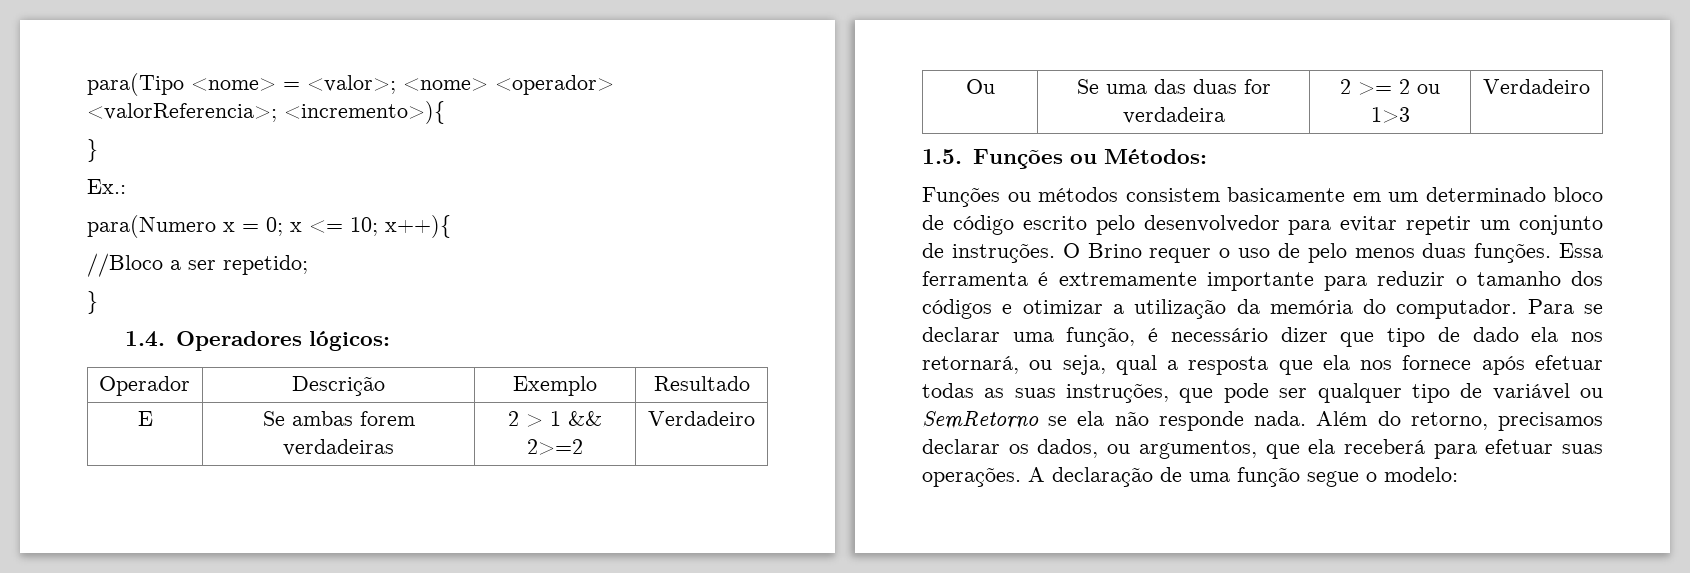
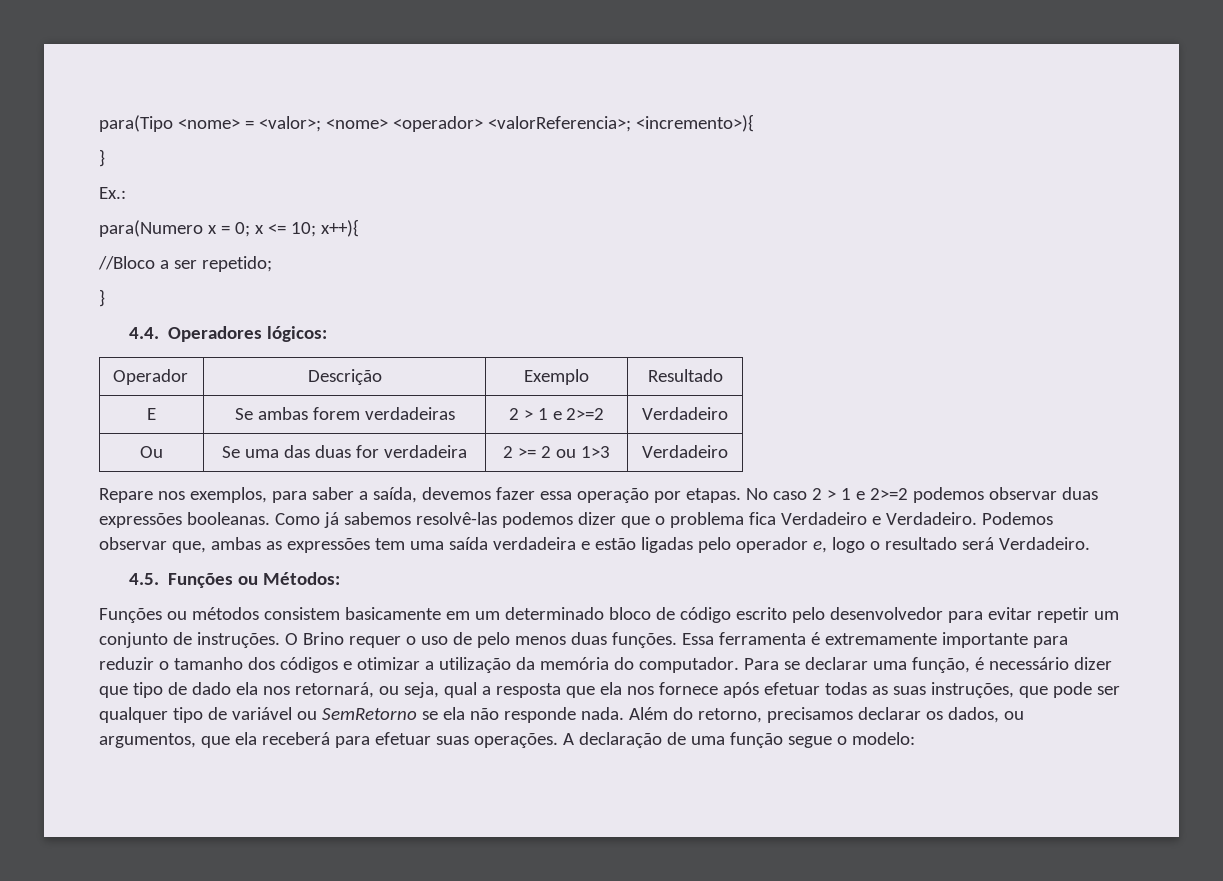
[125,331,166,347] 1.4. -> [128,327,159,339] 4.4.
[568,411,602,426] && -> [552,411,562,420] e
[922,149,962,164] 1.5. -> [99,487,1098,503] [99,512,1053,528] [99,537,1090,553] [128,573,159,585] Repare nos exemplos, para saber a saída, devemos fazer essa operação por etapas. No caso 2 > 1 e 2>=2 podemos observar duas expressões booleanas. Como já sabemos resolvê-las podemos dizer que o problema fica Verdadeiro e Verdadeiro. Podemos observar que, ambas as expressões tem uma saída verdadeira e estão ligadas pelo operador e, logo o resultado será Verdadeiro. // 4.5.

